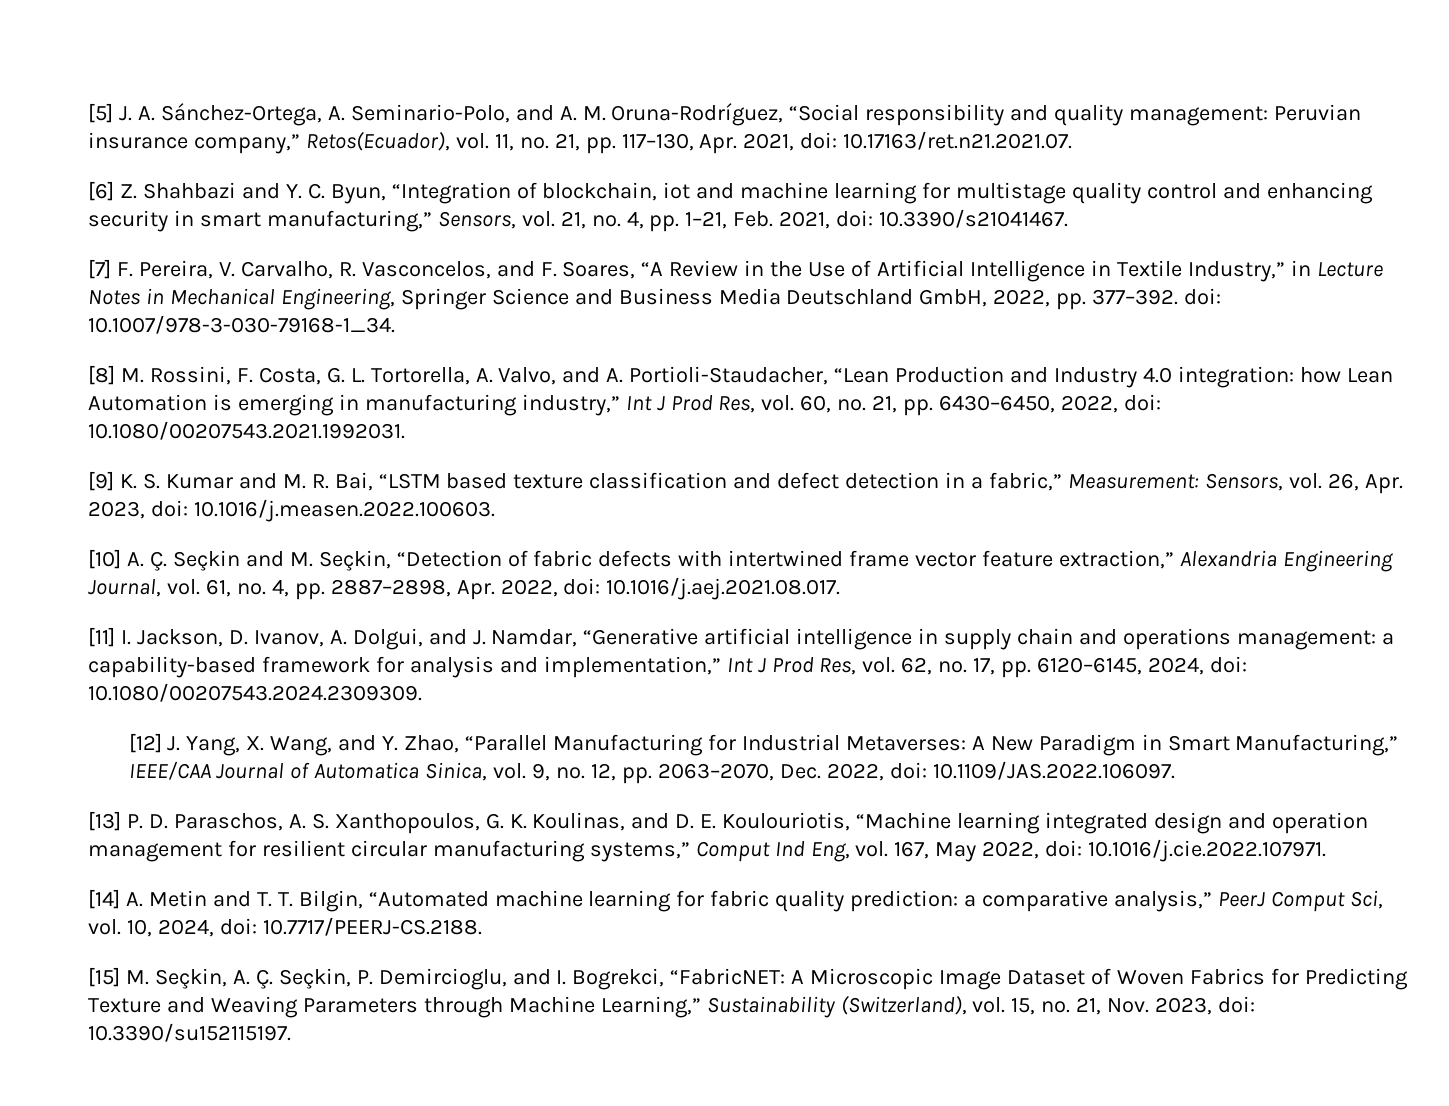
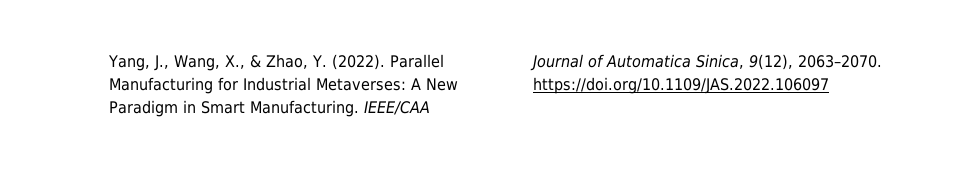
[88,103,1362,126] [88,131,1073,154] [88,181,1373,204] [88,209,1069,232] [88,259,1383,282] [88,288,1222,310] [88,315,395,334] [88,365,1393,388] [88,394,1161,416] [88,421,405,440] [88,471,1403,494] [88,499,495,522] [88,549,1393,572] [88,577,841,600] [88,627,1394,650] [88,656,1247,678] [88,683,422,702] [128,733,548,756] [5] J. A. Sánchez-Ortega, A. Seminario-Polo, and A. M. Oruna-Rodríguez, “Social responsibility and quality management: Peruvian insurance company,” Retos(Ecuador), vol. 11, no. 21, pp. 117–130, Apr. 2021, doi: 10.17163/ret.n21.2021.07. // [6] Z. Shahbazi and Y. C. Byun, “Integration of blockchain, iot and machine learning for multistage quality control and enhancing security in smart manufacturing,” Sensors, vol. 21, no. 4, pp. 1–21, Feb. 2021, doi: 10.3390/s21041467. // [7] F. Pereira, V. Carvalho, R. Vasconcelos, and F. Soares, “A Review in the Use of Artificial Intelligence in Textile Industry,” in Lecture Notes in Mechanical Engineering, Springer Science and Business Media Deutschland GmbH, 2022, pp. 377–392. doi: 10.1007/978-3-030-79168-1_34. // [8] M. Rossini, F. Costa, G. L. Tortorella, A. Valvo, and A. Portioli-Staudacher, “Lean Production and Industry 4.0 integration: how Lean Automation is emerging in manufacturing industry,” Int J Prod Res, vol. 60, no. 21, pp. 6430–6450, 2022, doi: 10.1080/00207543.2021.1992031. // [9] K. S. Kumar and M. R. Bai, “LSTM based texture classification and defect detection in a fabric,” Measurement: Sensors, vol. 26, Apr. 2023, doi: 10.1016/j.measen.2022.100603. // [10] A. Ç. Seçkin and M. Seçkin, “Detection of fabric defects with intertwined frame vector feature extraction,” Alexandria Engineering Journal, vol. 61, no. 4, pp. 2887–2898, Apr. 2022, doi: 10.1016/j.aej.2021.08.017. // [11] I. Jackson, D. Ivanov, A. Dolgui, and J. Namdar, “Generative artificial intelligence in supply chain and operations management: a capability-based framework for analysis and implementation,” Int J Prod Res, vol. 62, no. 17, pp. 6120–6145, 2024, doi: 10.1080/00207543.2024.2309309. // [12] J. Yang, X. Wang, and Y. Zhao, “Parallel -> [107,54,444,71] Yang, J., Wang, X., & Zhao, Y. (2022). Parallel
[1235,734,1399,756] Manufacturing,” -> [249,100,359,117] Manufacturing.
[493,761,1175,784] [88,811,1368,834] [88,839,1327,862] [88,889,1383,912] [88,917,482,937] [88,967,1408,990] [88,995,1256,1018] [88,1023,291,1042] vol. 9, no. 12, pp. 2063–2070, Dec. 2022, doi: 10.1109/JAS.2022.106097. // [13] P. D. Paraschos, A. S. Xanthopoulos, G. K. Koulinas, and D. E. Koulouriotis, “Machine learning integrated design and operation management for resilient circular manufacturing systems,” Comput Ind Eng, vol. 167, May 2022, doi: 10.1016/j.cie.2022.107971. // [14] A. Metin and T. T. Bilgin, “Automated machine learning for fabric quality prediction: a comparative analysis,” PeerJ Comput Sci, vol. 10, 2024, doi: 10.7717/PEERJ-CS.2188. // [15] M. Seçkin, A. Ç. Seçkin, P. Demircioglu, and I. Bogrekci, “FabricNET: A Microscopic Image Dataset of Woven Fabrics for Predicting Texture and Weaving Parameters through Machine Learning,” Sustainability (Switzerland), vol. 15, no. 21, Nov. 2023, doi: 10.3390/su152115197. -> [748,54,882,70] [532,77,829,94] 9(12), 2063–2070. https://doi.org/10.1109/JAS.2022.106097

